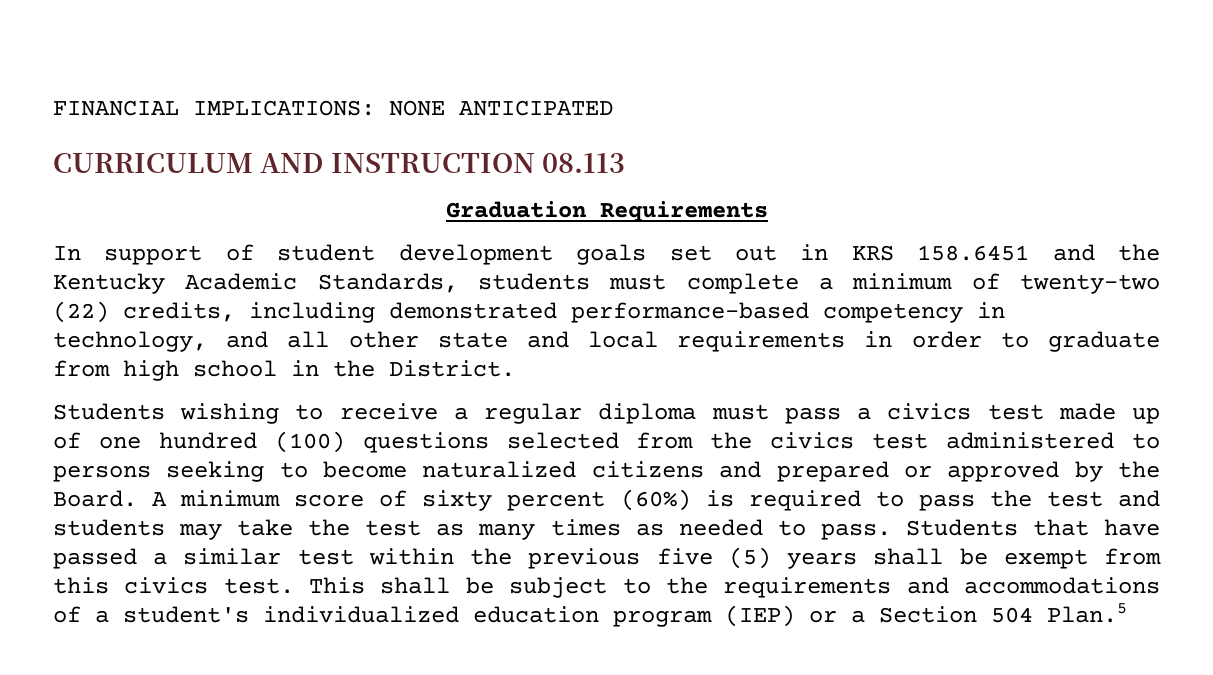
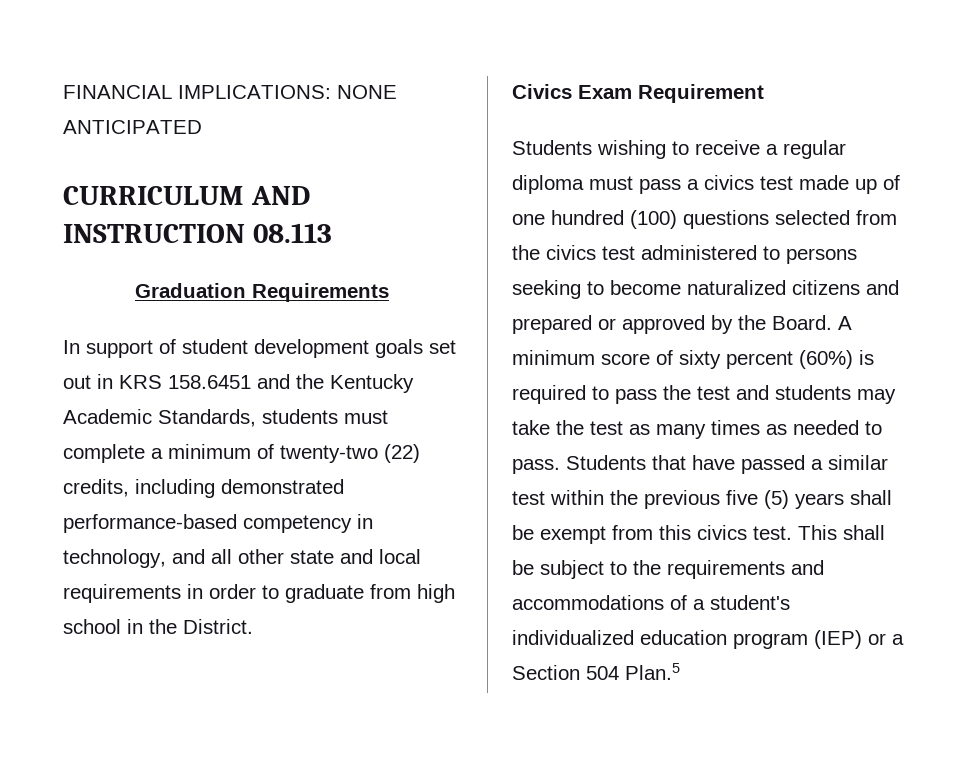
(515, 368) none -> [512,84,764,103] // Civics Exam Requirement

